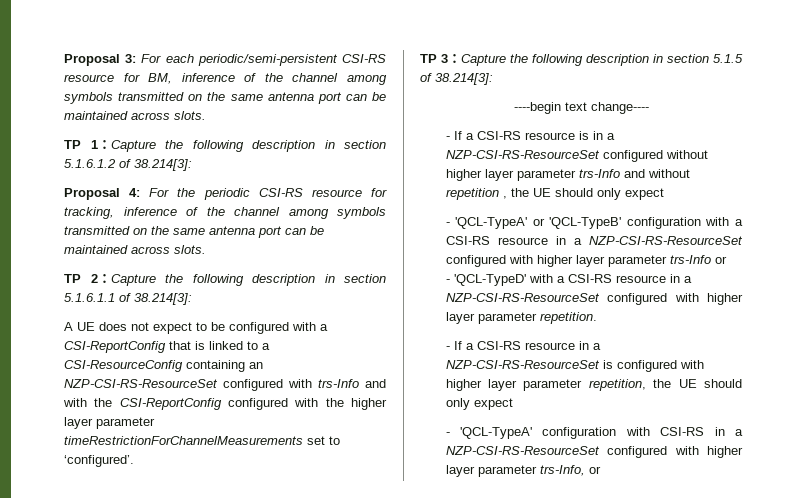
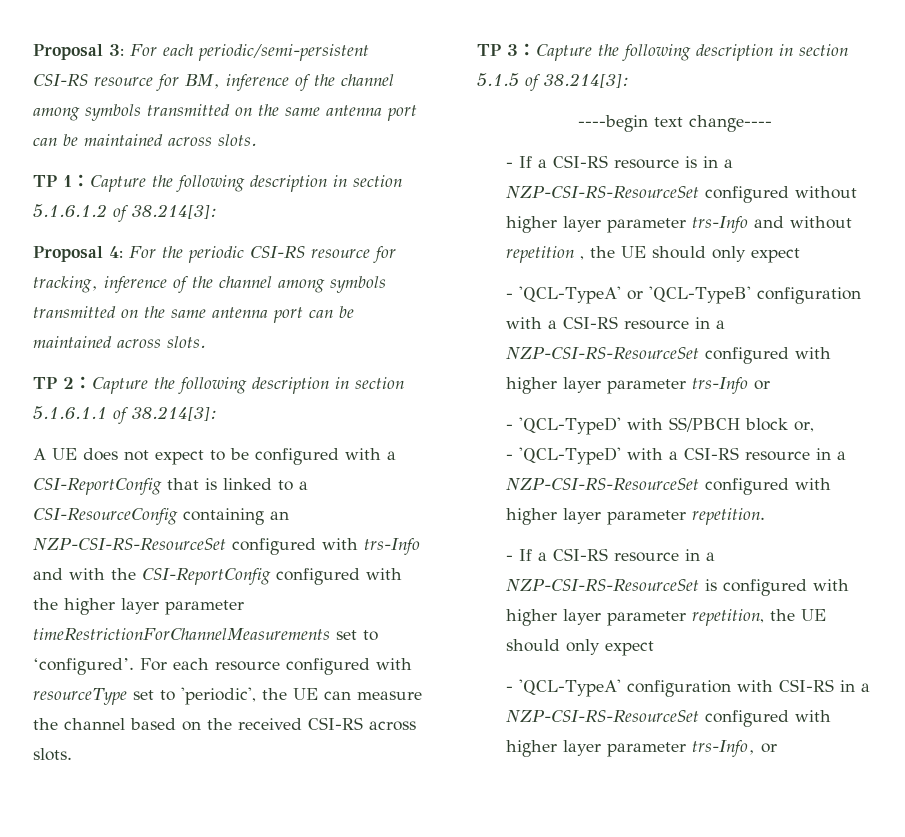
(134, 461) none -> [140,658,412,675] [33,687,422,705] [33,717,416,731] [33,748,72,761] For each resource configured with resourceType set to 'periodic', the UE can measure the channel based on the received CSI-RS across slots.
(727, 260) none -> [506,417,815,435] // - 'QCL-TypeD' with SS/PBCH block or,

